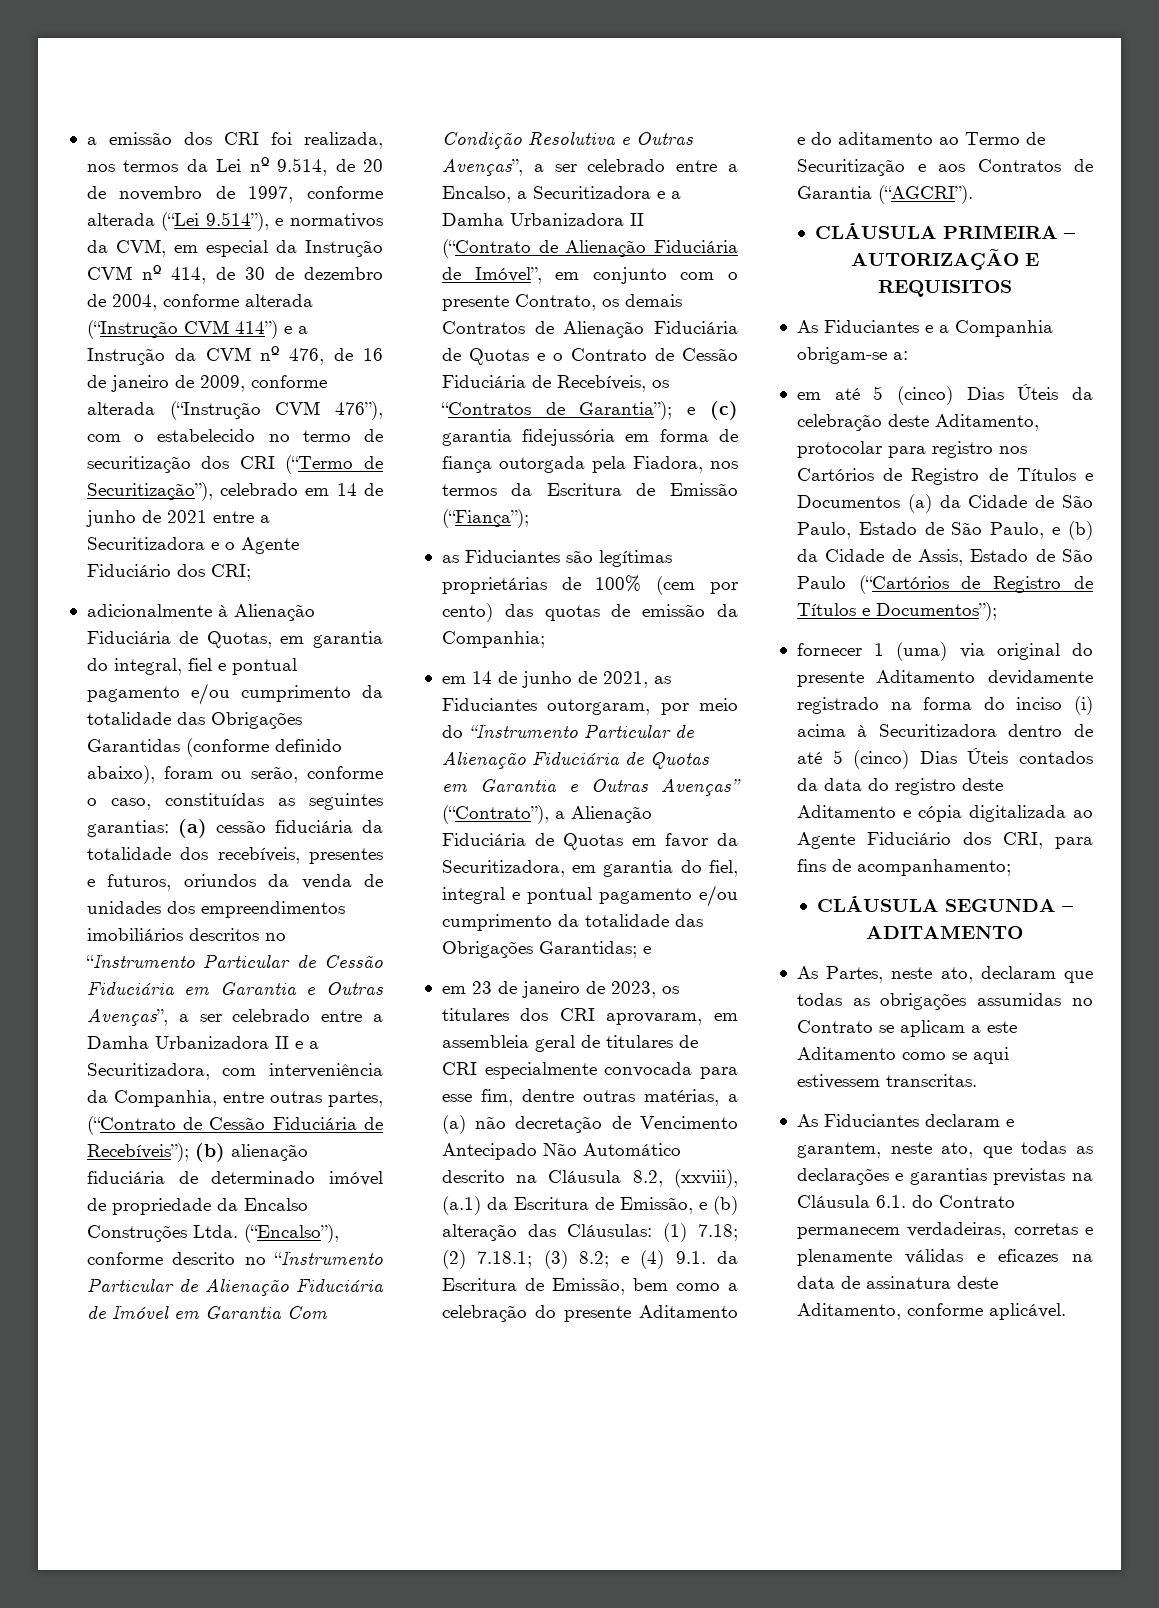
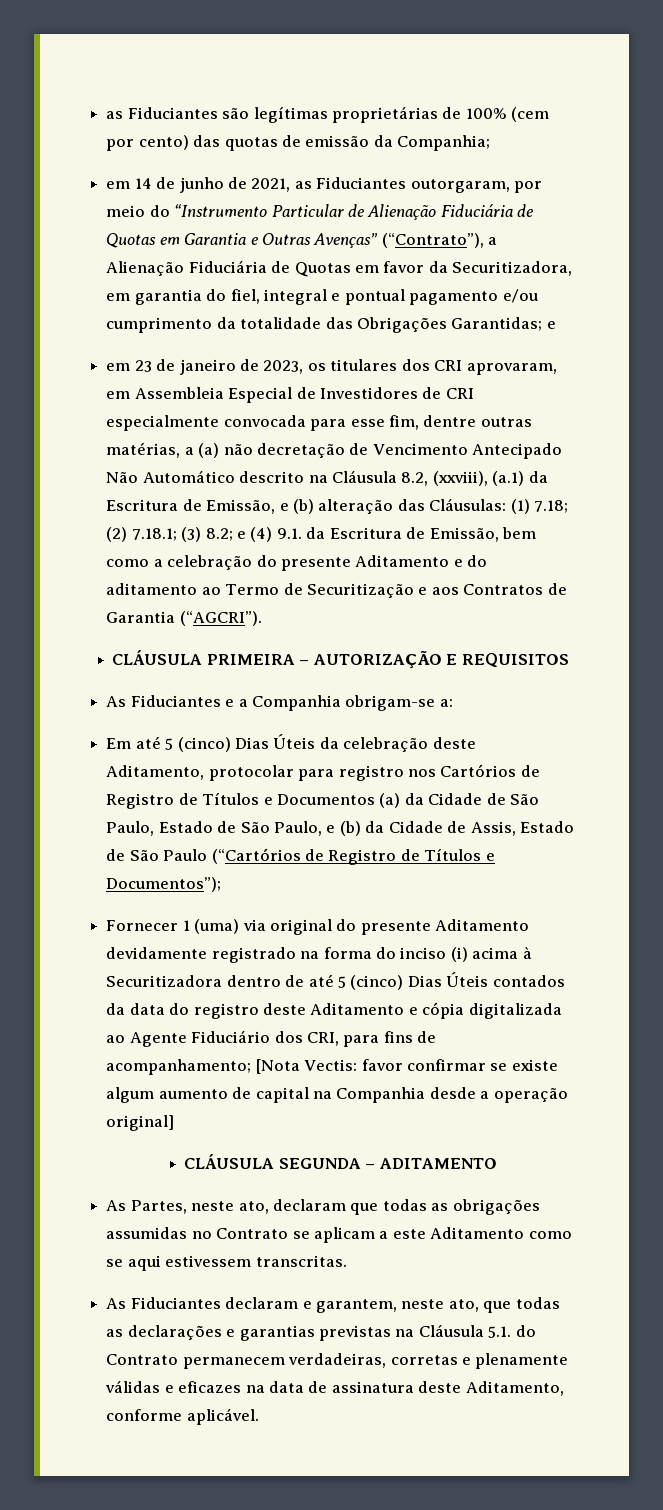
[86,132,384,149] [86,157,383,176] [86,186,383,203] [86,212,383,231] [86,239,384,257] [86,265,384,284] [86,294,313,311] [86,320,308,339] [86,346,383,365] [86,375,327,392] [86,401,384,420] [86,429,383,442] [86,455,383,474] [86,482,383,501] [85,510,270,527] [86,537,299,554] [86,564,251,581] [86,604,315,621] [86,631,383,648] [86,658,297,675] [86,683,384,705] [86,712,302,729] [86,738,342,757] [86,765,383,784] [86,793,383,810] [86,819,383,838] [86,847,383,864] [86,874,384,891] [86,901,345,918] [86,928,286,941] [85,954,383,968] [86,981,383,995] [86,1008,383,1026] [86,1036,319,1049] [86,1063,383,1080] [86,1090,383,1107] [86,1116,383,1135] [86,1143,308,1162] [86,1171,384,1186] [86,1198,308,1215] [86,1224,339,1243] [86,1251,383,1265] [86,1278,384,1296] [86,1305,327,1319] [441,132,693,149] [441,158,738,176] [441,186,681,203] [441,213,644,226] [441,239,738,258] [441,267,738,284] [441,294,682,311] [441,321,738,338] [441,348,738,365] [441,375,669,392] [440,401,738,420] [441,429,738,446] [441,456,738,473] [441,483,738,496] [441,509,529,528] a emissão dos CRI foi realizada, nos termos da Lei nº 9.514, de 20 de novembro de 1997, conforme alterada (“Lei 9.514”), e normativos da CVM, em especial da Instrução CVM nº 414, de 30 de dezembro de 2004, conforme alterada (“Instrução CVM 414”) e a Instrução da CVM nº 476, de 16 de janeiro de 2009, conforme alterada (“Instrução CVM 476”), com o estabelecido no termo de securitização dos CRI (“Termo de Securitização”), celebrado em 14 de junho de 2021 entre a Securitizadora e o Agente Fiduciário dos CRI; // adicionalmente à Alienação Fiduciária de Quotas, em garantia do integral, fiel e pontual pagamento e/ou cumprimento da totalidade das Obrigações Garantidas (conforme definido abaixo), foram ou serão, conforme o caso, constituídas as seguintes garantias: (a) cessão fiduciária da totalidade dos recebíveis, presentes e futuros, oriundos da venda de unidades dos empreendimentos imobiliários descritos no “Instrumento Particular de Cessão Fiduciária em Garantia e Outras Avenças”, a ser celebrado entre a Damha Urbanizadora II e a Securitizadora, com interveniência da Companhia, entre outras partes, (“Contrato de Cessão Fiduciária de Recebíveis”); (b) alienação fiduciária de determinado imóvel de propriedade da Encalso Construções Ltda. (“Encalso”), conforme descrito no “Instrumento Particular de Alienação Fiduciária de Imóvel em Garantia Com Condição Resolutiva e Outras Avenças”, a ser celebrado entre a Encalso, a Securitizadora e a Damha Urbanizadora II (“Contrato de Alienação Fiduciária de Imóvel”, em conjunto com o presente Contrato, os demais Contratos de Alienação Fiduciária de Quotas e o Contrato de Cessão Fiduciária de Recebíveis, os “Contratos de Garantia”); e (c) garantia fidejussória em forma de fiança outorgada pela Fiadora, nos termos da Escritura de Emissão (“Fiança”); // -> (106, 115) none
[441,1035,673,1052] assembleia geral de titulares -> [134,387,418,403] Assembleia Especial de Investidores
[796,392,821,400] em -> [106,738,132,749] Em
[796,643,862,656] fornecer -> [106,920,179,931] Fornecer
(1011, 867) none -> [255,1059,558,1074] [106,1087,568,1103] [106,1115,175,1131] [Nota Vectis: favor confirmar se existe algum aumento de capital na Companhia desde a operação original]
[875,1195,906,1208] 6.1. -> [488,1326,512,1338] 5.1.

